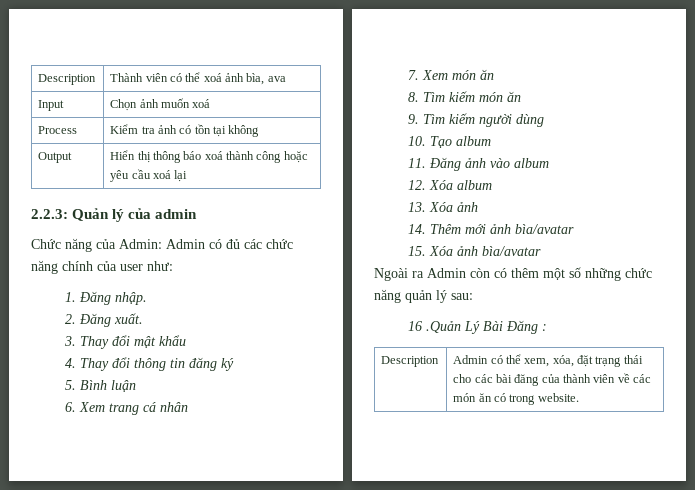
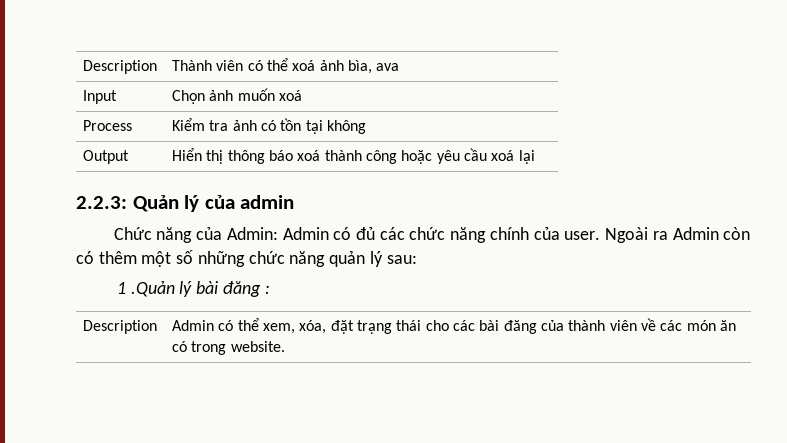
[120,261,173,271] [64,291,147,305] [64,313,143,327] [63,335,186,349] [64,357,234,371] [64,380,136,392] [64,402,188,415] [407,69,494,80] [407,91,521,102] [407,113,544,127] [407,136,491,148] [407,157,549,171] [407,180,492,190] [407,202,478,212] [407,224,574,234] [407,246,541,256] user như: // 1. Đăng nhập. // 2. Đăng xuất. // 3. Thay đổi mật khẩu // 4. Thay đổi thông tin đăng ký // 5. Bình luận // 6. Xem trang cá nhân // 7. Xem món ăn // 8. Tìm kiếm món ăn // 9. Tìm kiếm người dùng // 10. Tạo album // 11. Đăng ảnh vào album // 12. Xóa album // 13. Xóa ảnh // 14. Thêm mới ảnh bìa/avatar // 15. Xóa ảnh bìa/avatar // -> [564,231,601,240] user.
[407,320,538,334] 16 .Quản Lý Bài Đăng -> [116,281,261,297] 1 .Quản lý bài đăng

